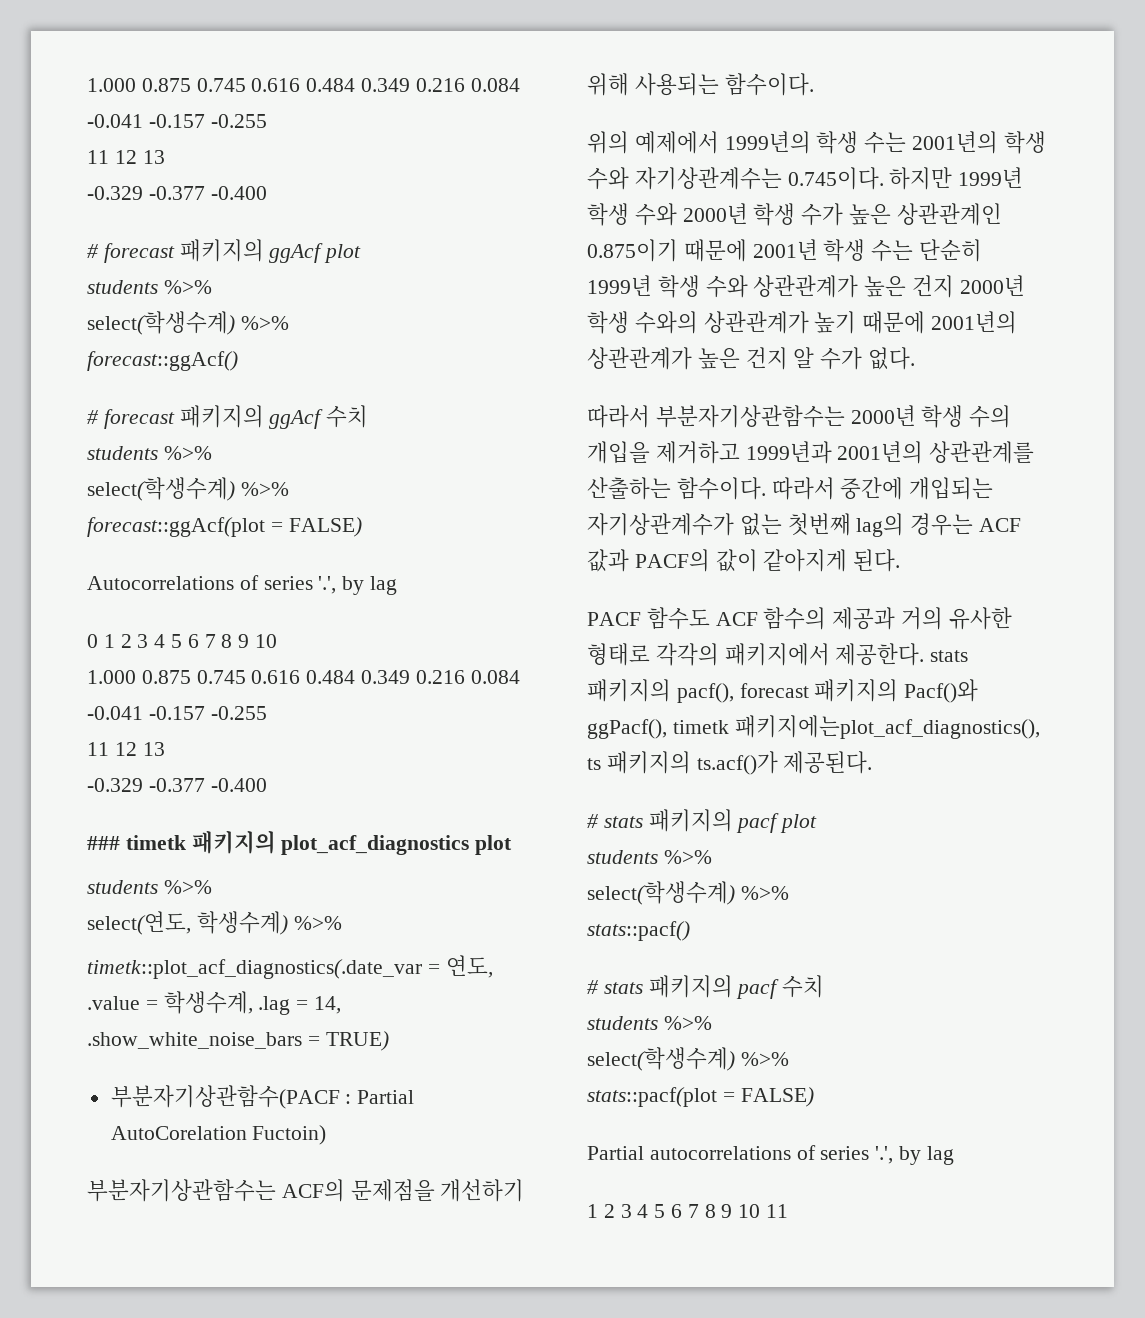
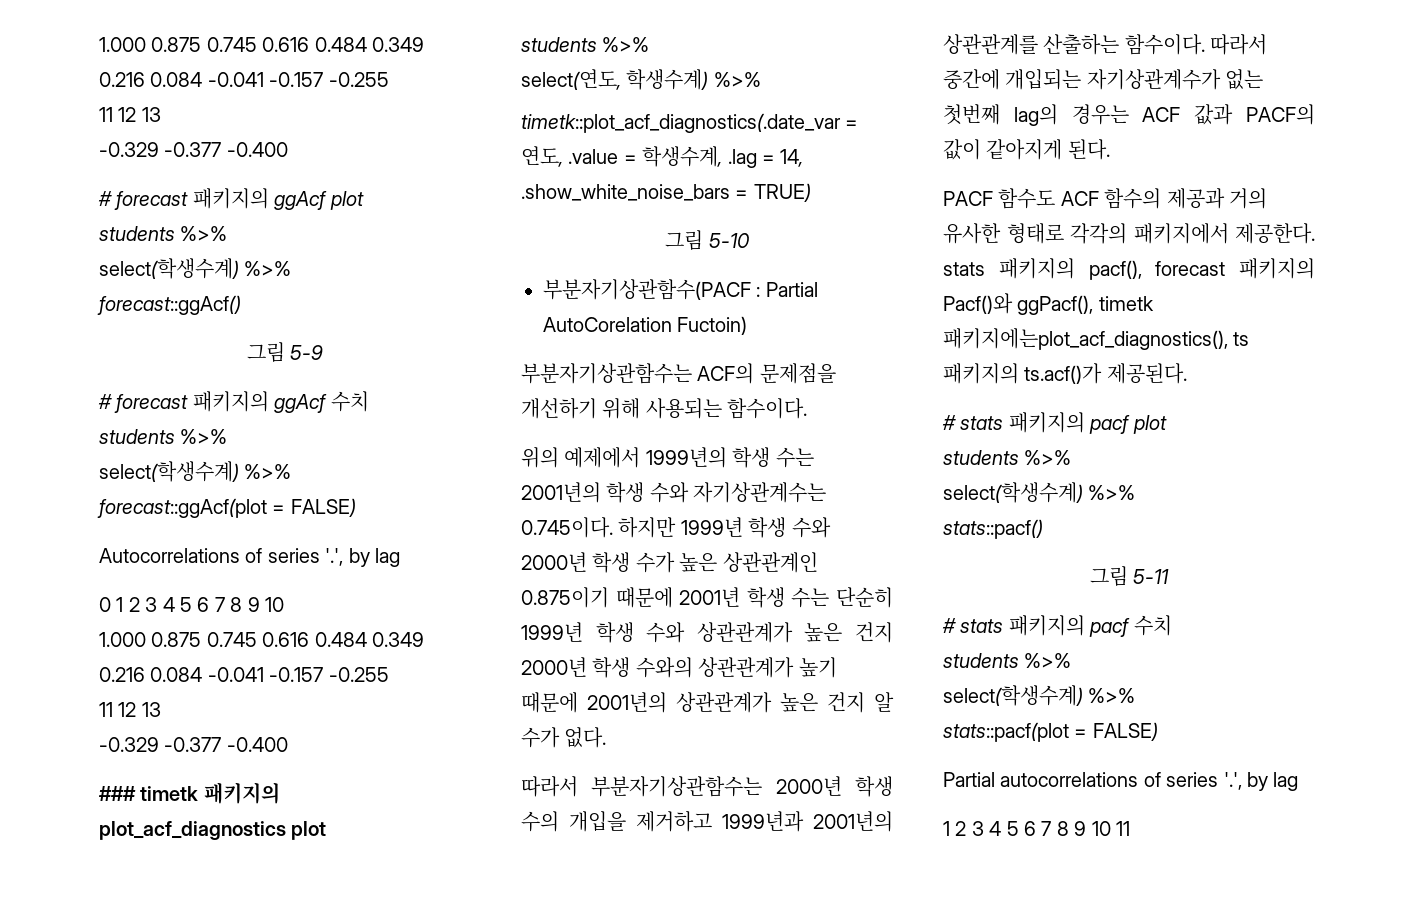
(238, 361) none -> [246,342,324,362] // 그림 5-9
(389, 1041) none -> [665,230,750,250] // 그림 5-10
(690, 931) none -> [1089,566,1170,586] // 그림 5-11

